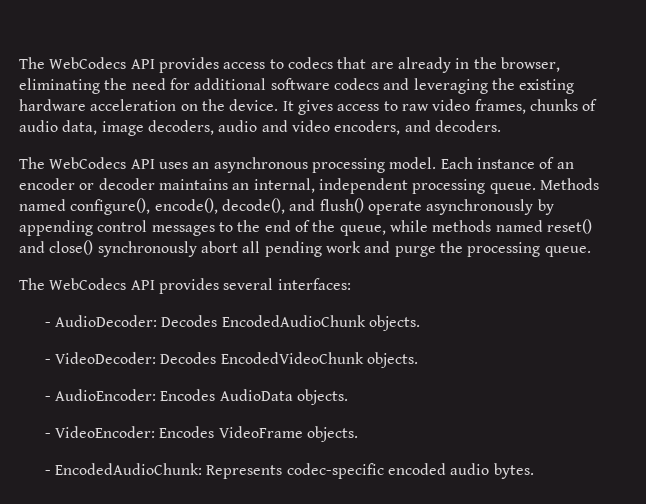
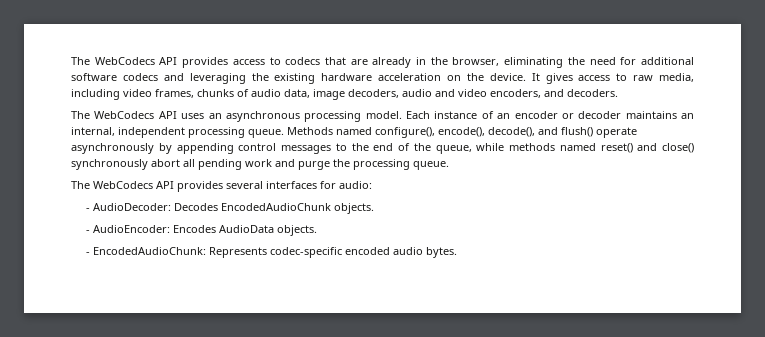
(429, 107) none -> [659,73,694,82] [71,89,120,100] media, including
[277,278,351,290] interfaces: -> [266,181,372,189] interfaces for audio:
[44,352,419,368] // - VideoDecoder: Decodes EncodedVideoChunk objects. -> (375, 208) none
[44,426,359,442] // - VideoEncoder: Encodes VideoFrame objects. -> (318, 230) none

